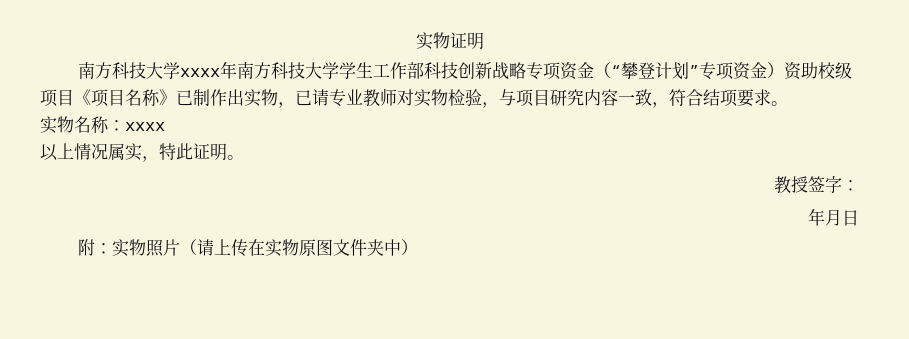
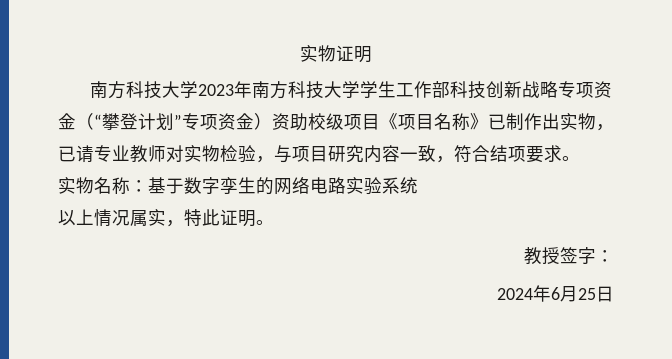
[179,68,220,77] xxxx -> [198,84,235,96] 2023
[125,122,165,131] xxxx -> [148,177,418,195] 基于数字孪生的网络电路实验系统
[808,208,859,226] [77,239,418,257] 年月日 // 附：实物照片（请上传在实物原图文件夹中） -> [497,285,614,302] 2024年6月25日

